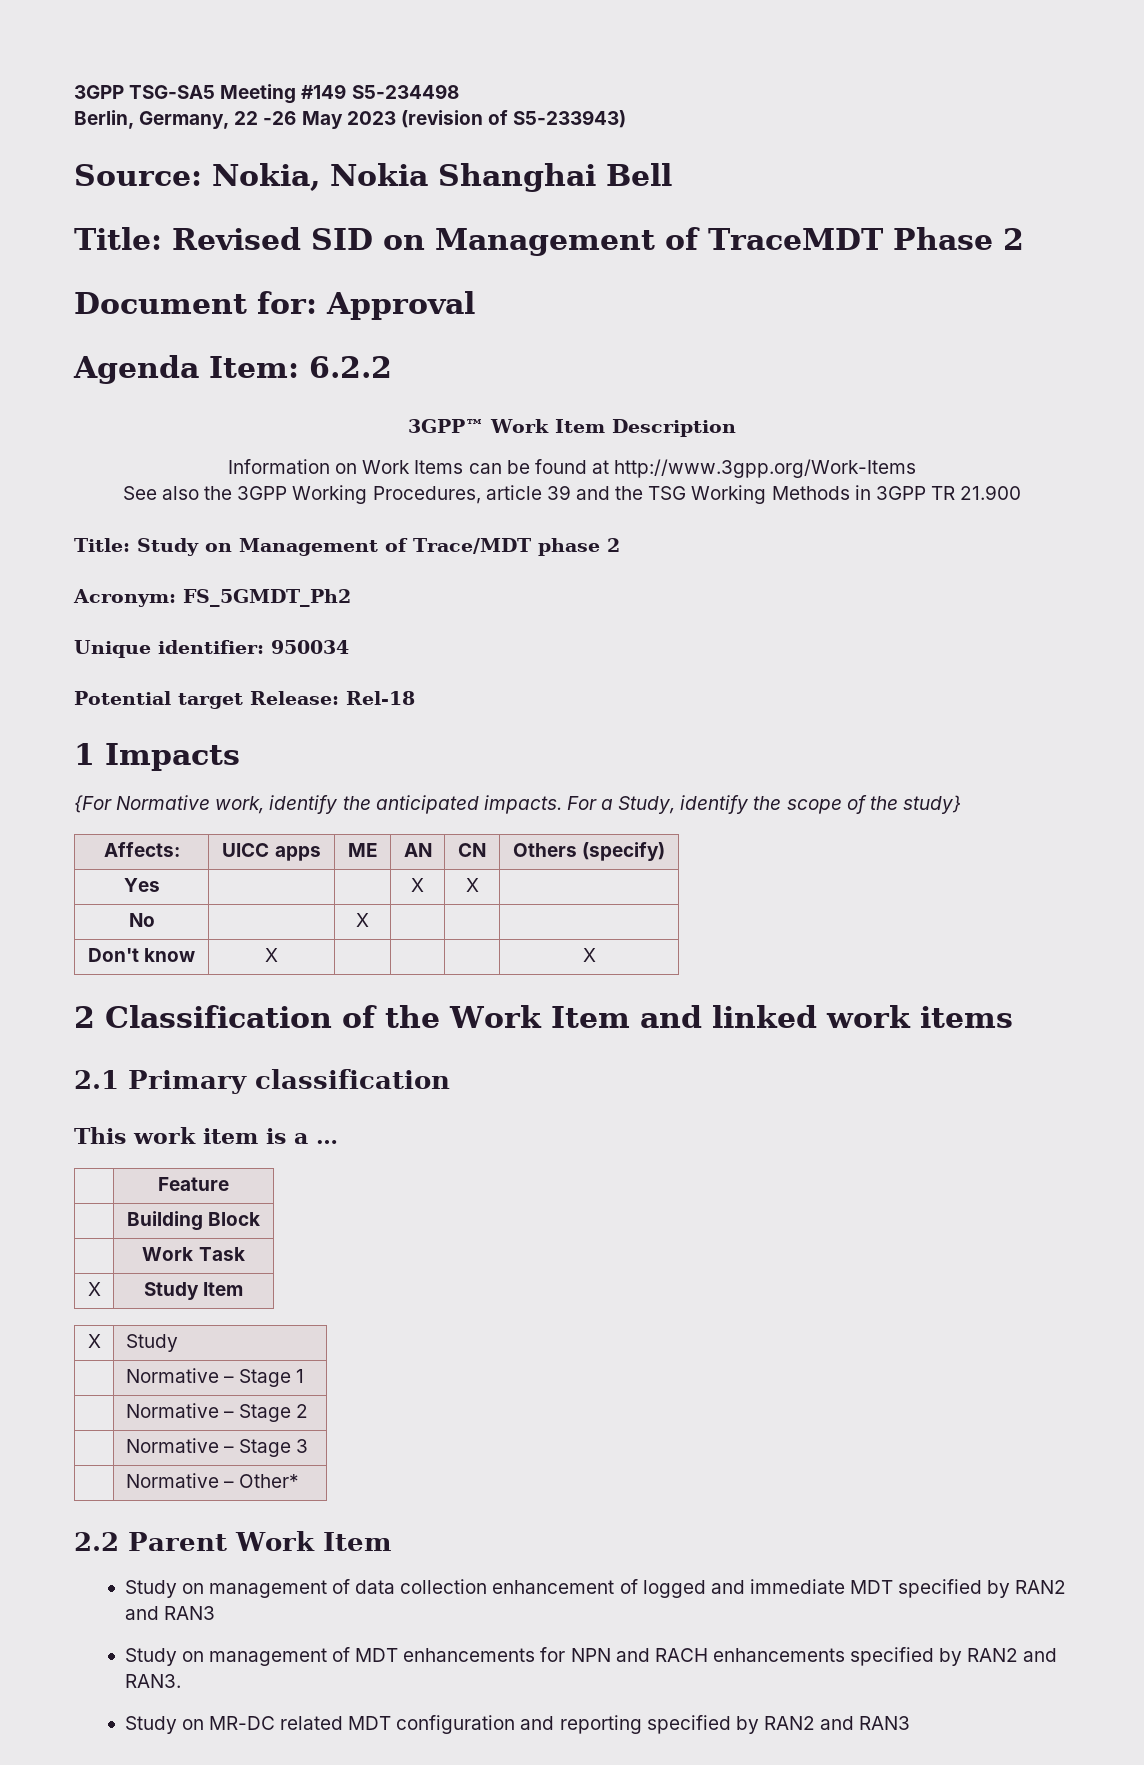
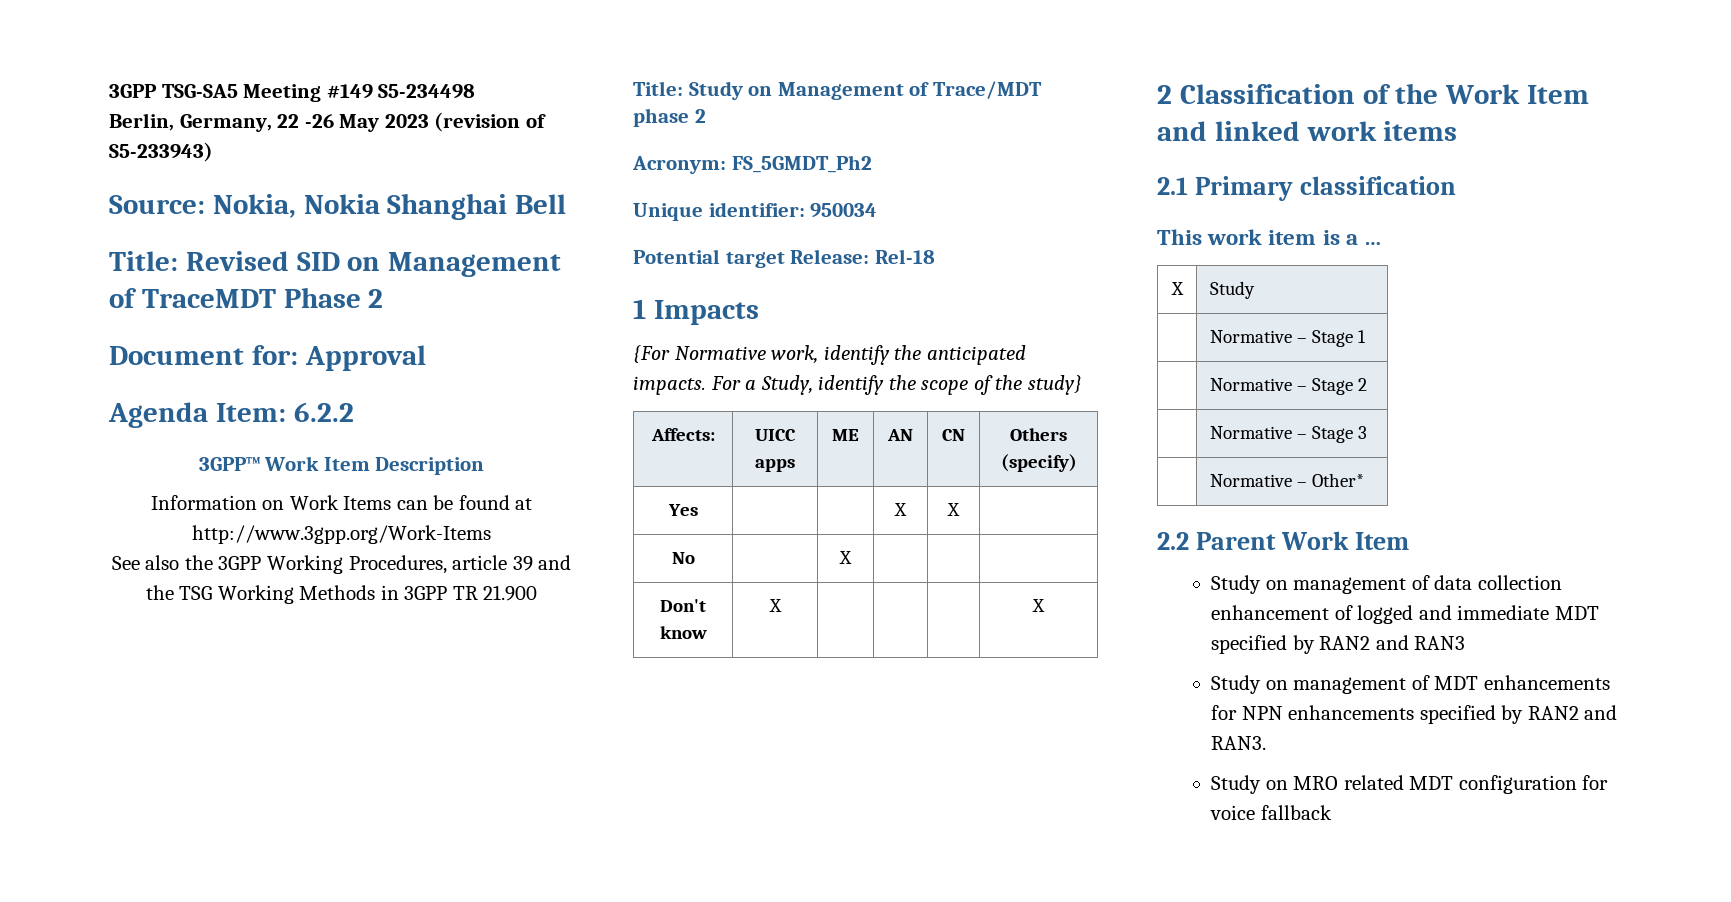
[158,1177,229,1191] [126,1211,261,1231] [142,1247,245,1261] [87,1282,101,1296] [143,1282,244,1300] // | Feature // | Building Block // | Work Task // X | Study Item -> (1383, 243) none
[615,1648,708,1662] and RACH -> (1283, 713) none
[208,1716,275,1730] MR-DC -> [1293,776,1339,790] MRO
[520,1715,911,1734] and reporting specified by RAN2 and RAN3 -> [1582,775,1609,790] [1210,805,1332,820] for voice fallback

